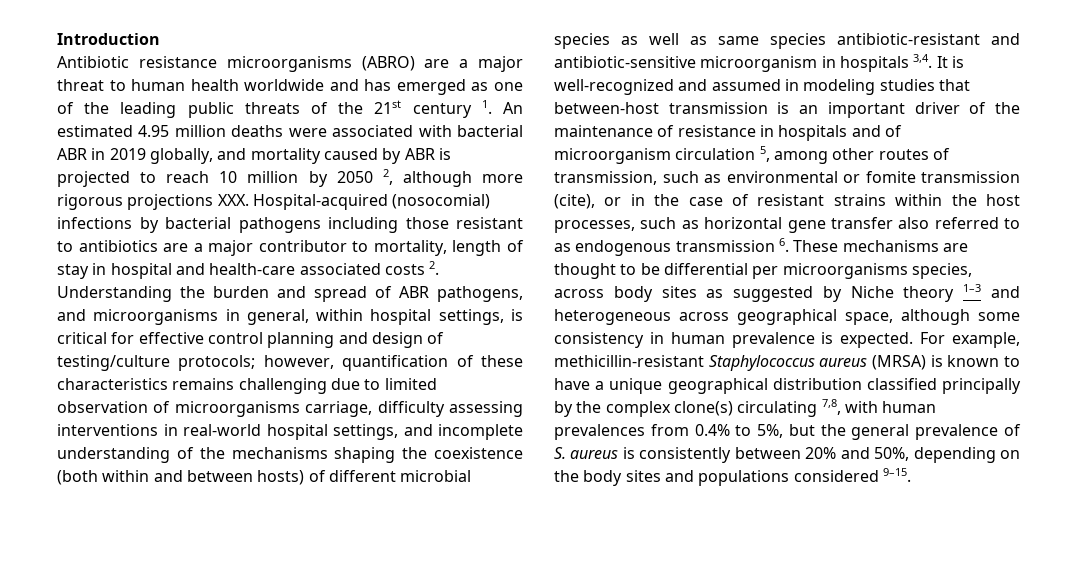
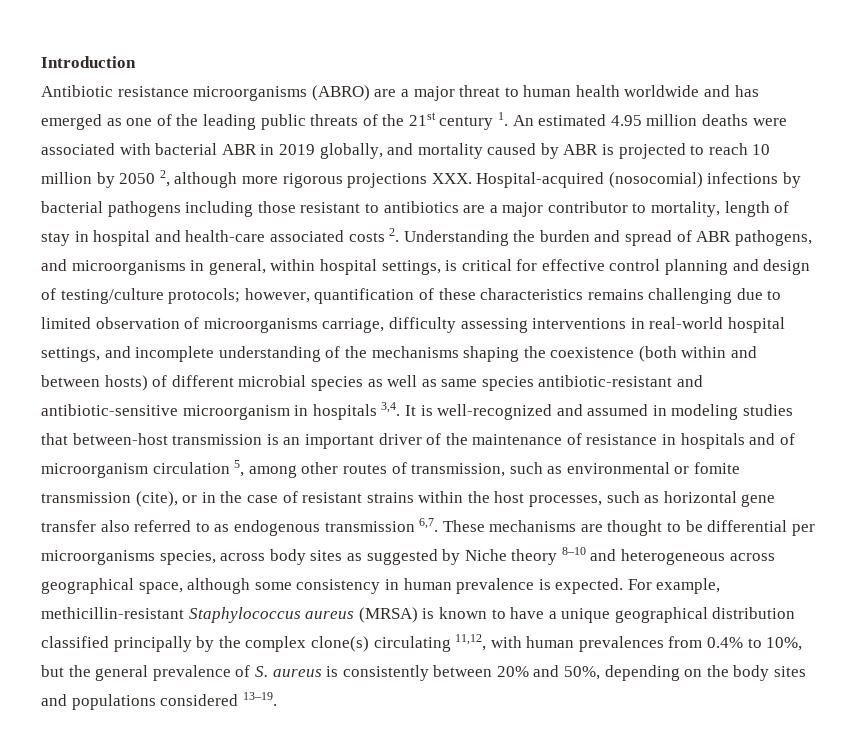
[778,238,789,252] 6. -> [419,518,439,532] 6,7.
[963,284,982,292] 1–3 -> [561,547,586,555] 8–10
[821,399,841,415] 7,8, -> [455,634,487,651] 11,12,
[757,424,784,438] 5%, -> [766,637,803,651] 10%,
[882,468,911,482] 9–15. -> [242,692,277,706] 13–19.

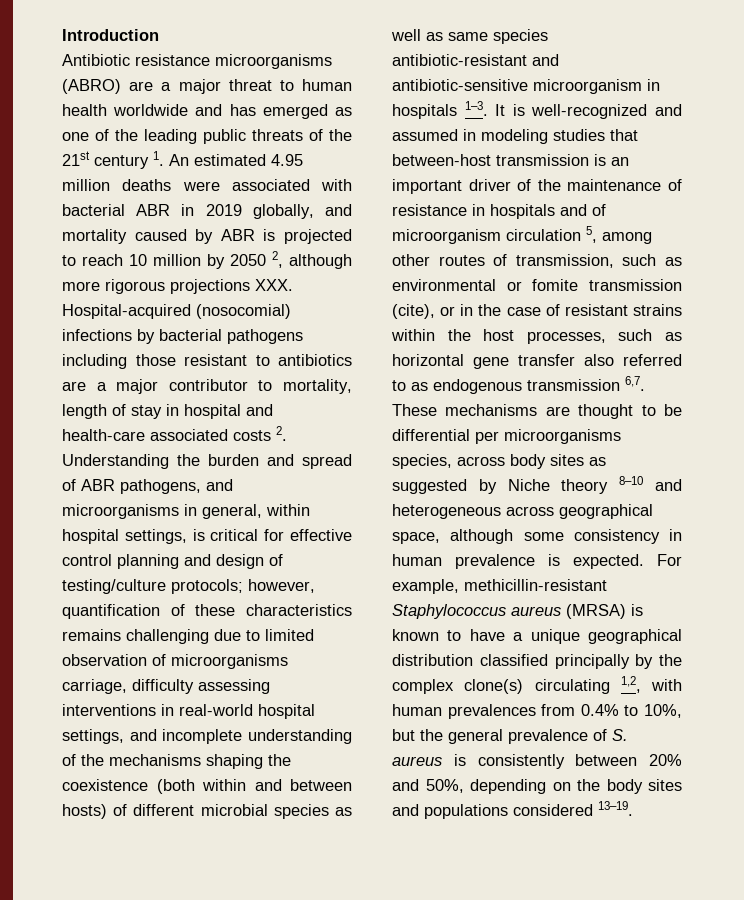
[381,402,401,416] 3,4. -> [464,101,488,116] 1–3.
[455,634,487,651] 11,12, -> [620,676,641,693] 1,2,

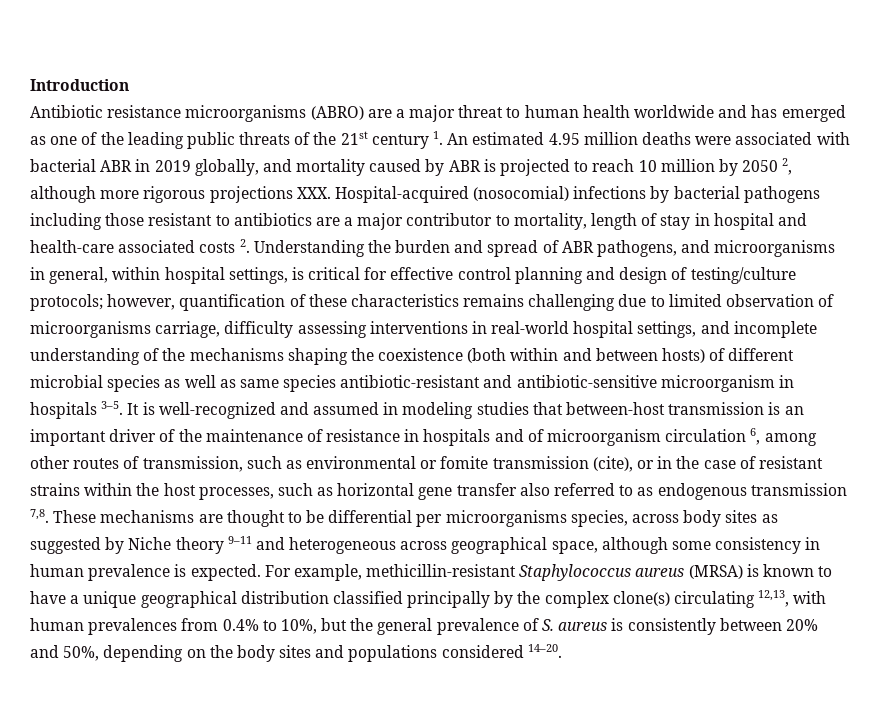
[464,101,488,116] 1–3. -> [101,401,124,415] 3–5.
[586,226,597,243] 5, -> [750,428,761,445] 6,
[625,376,645,391] 6,7. -> [30,509,49,523] 7,8.
[619,476,644,485] 8–10 -> [227,536,252,544] 9–11
[620,676,641,693] 1,2, -> [758,590,790,607] 12,13,
[598,801,633,816] 13–19. -> [527,644,562,658] 14–20.

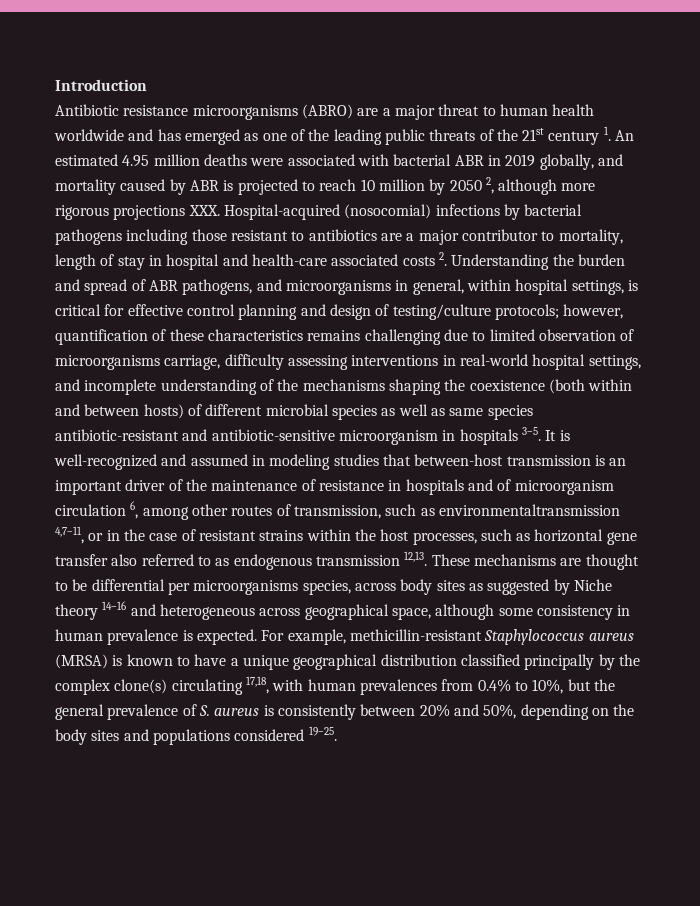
[306,456,633,472] environmental or fomite transmission (cite), -> [438,504,620,516] [55,526,84,544] environmentaltransmission 4,7–11,
[30,509,49,523] 7,8. -> [404,551,428,566] 12,13.
[227,536,252,544] 9–11 -> [102,601,127,610] 14–16
[758,590,790,607] 12,13, -> [245,676,269,694] 17,18,
[527,644,562,658] 14–20. -> [308,726,337,741] 19–25.

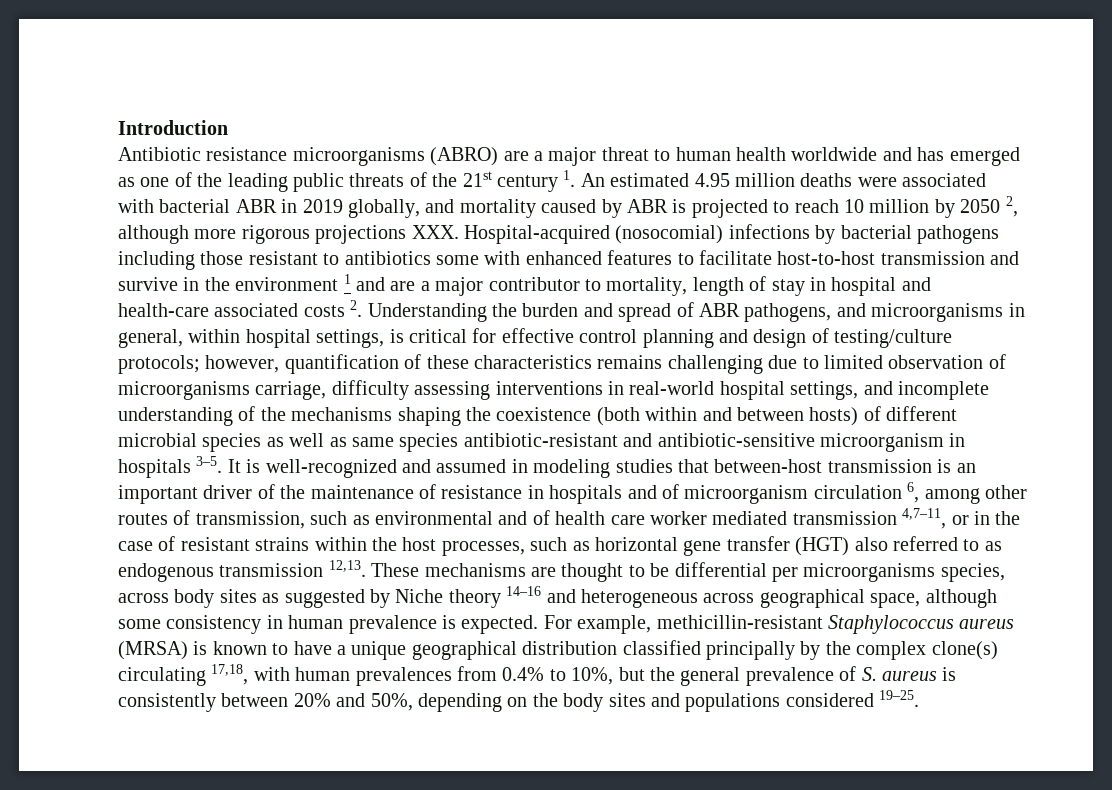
(377, 235) none -> [436,250,1020,265] [118,274,385,291] some with enhanced features to facilitate host-to-host transmission and survive in the environment 1 and
[438,504,620,516] environmentaltransmission -> [375,510,897,525] environmental and of health care worker mediated transmission
(108, 560) none -> [795,537,850,556] (HGT)

